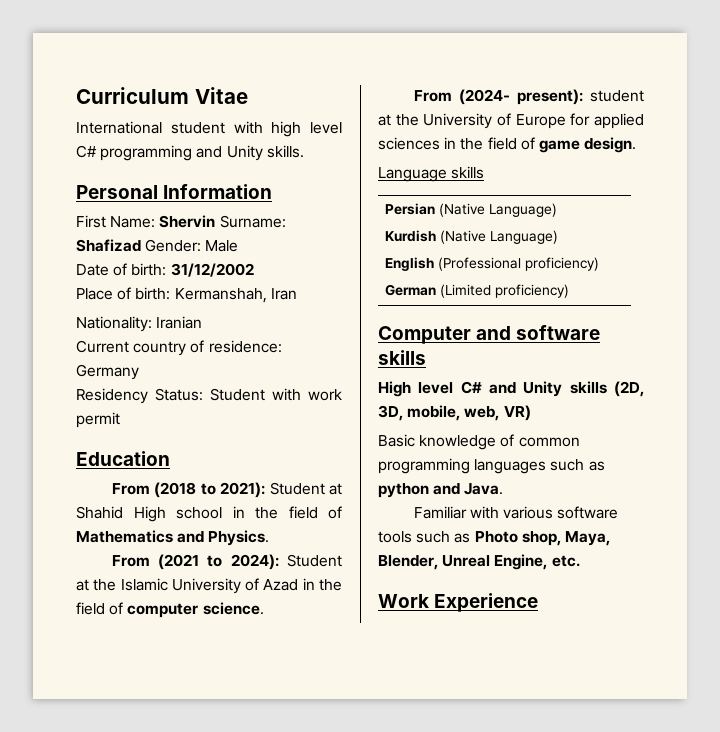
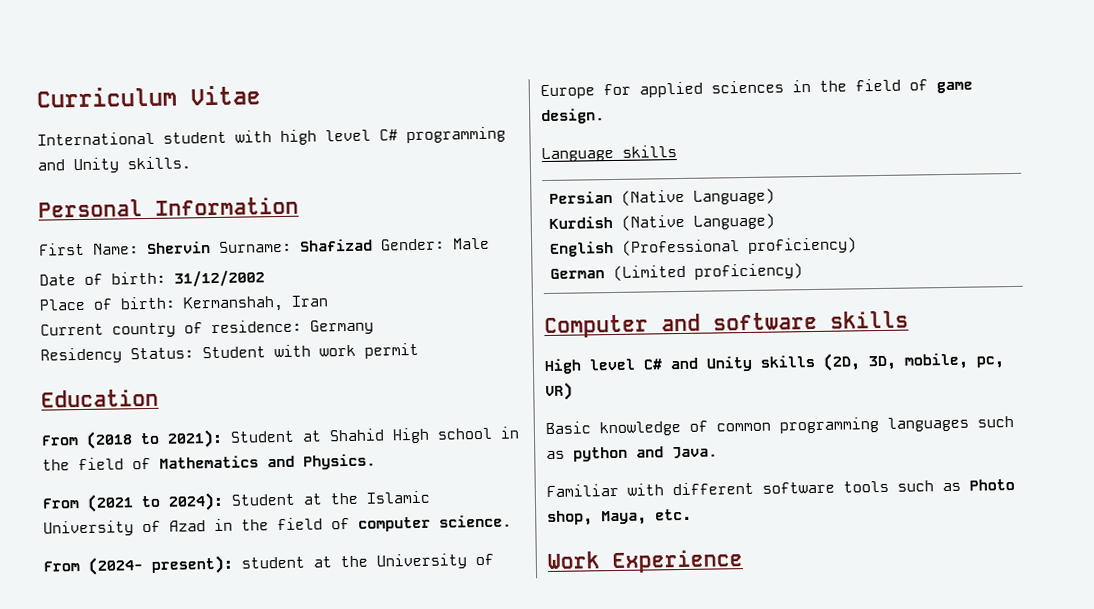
[76,316,203,332] // Nationality: Iranian -> (329, 301) none
[464,406,500,421] web, -> [976,356,1005,369] pc,
[503,506,554,519] various -> [672,481,754,496] different
[378,554,548,570] Blender, Unreal Engine, -> (647, 518) none

